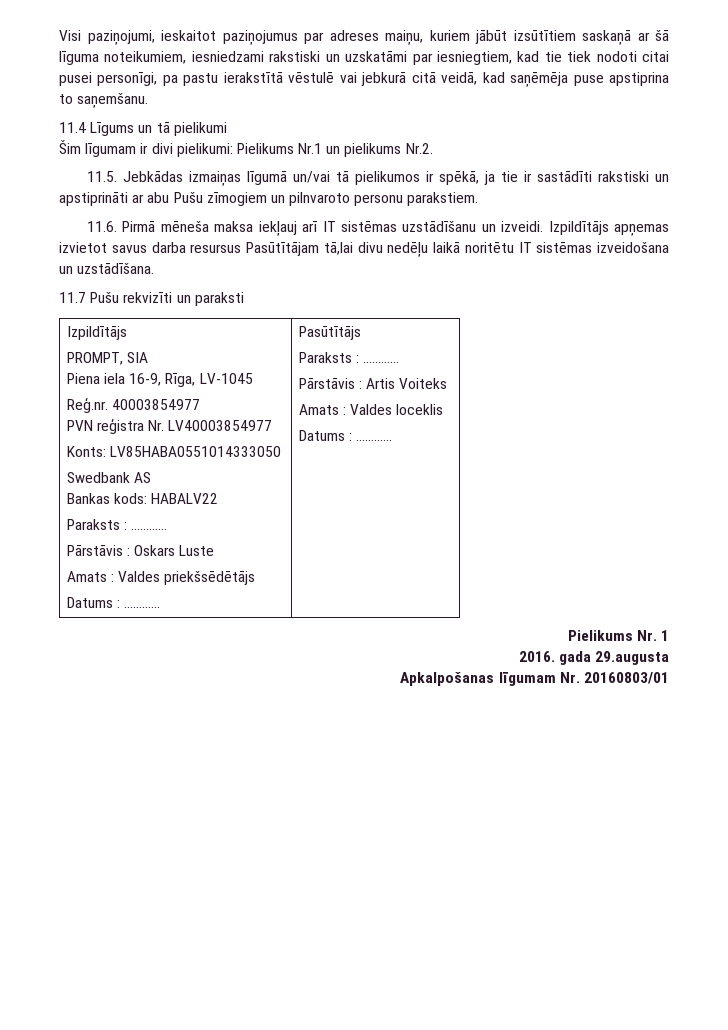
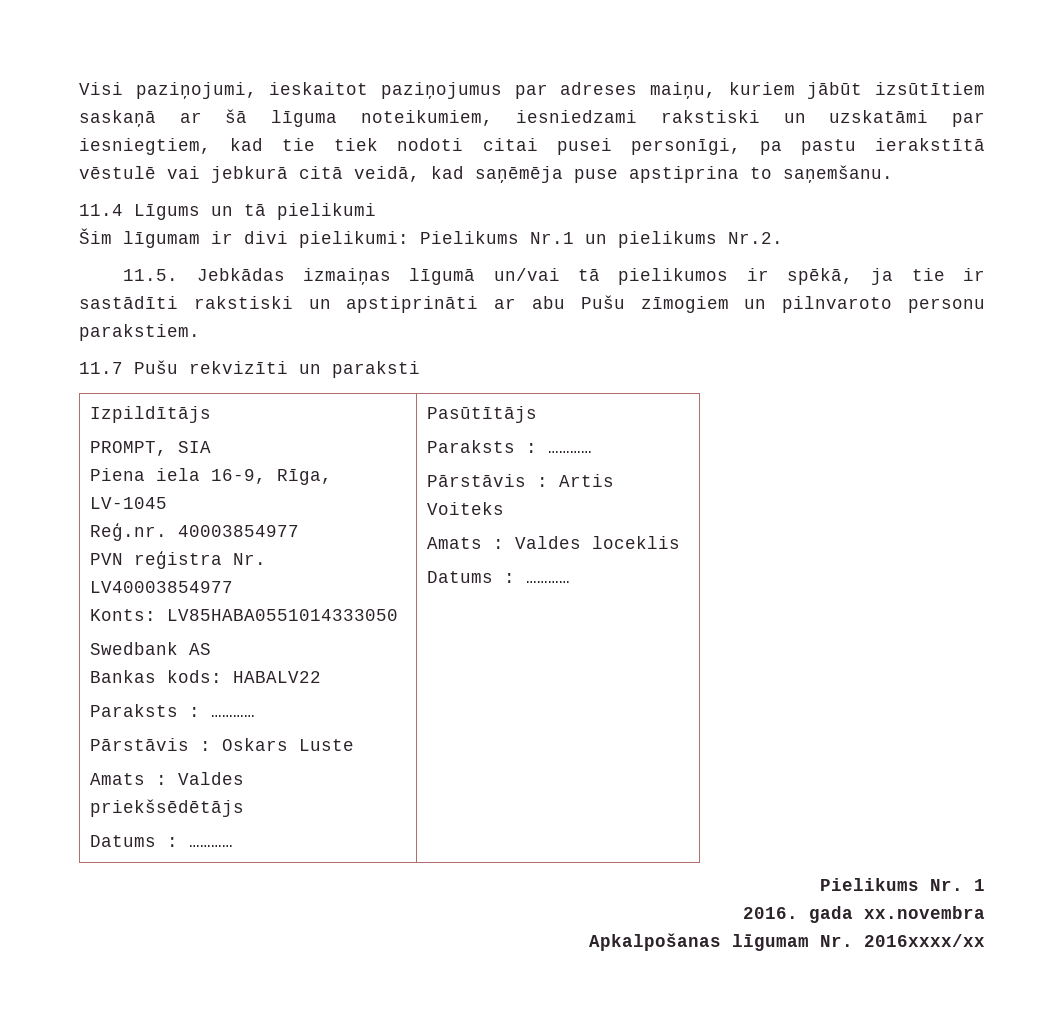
[87,221,669,236] [59,242,669,257] [59,263,155,274] // 11.6. Pirmā mēneša maksa iekļauj arī IT sistēmas uzstādīšanu un izveidi. Izpildītājs apņemas izvietot savus darba resursus Pasūtītājam tā,lai divu nedēļu laikā noritētu IT sistēmas izveidošana un uzstādīšana. -> (200, 332) none
[595,651,669,665] 29.augusta -> [864,906,985,919] xx.novembra
[584,672,669,684] 20160803/01 -> [864,934,985,947] 2016xxxx/xx

